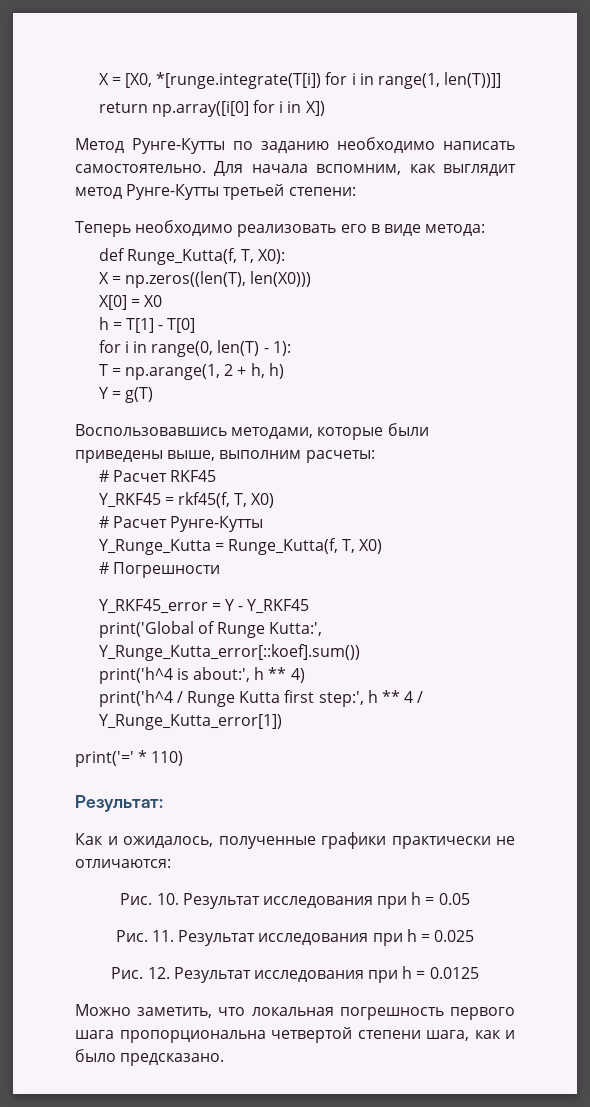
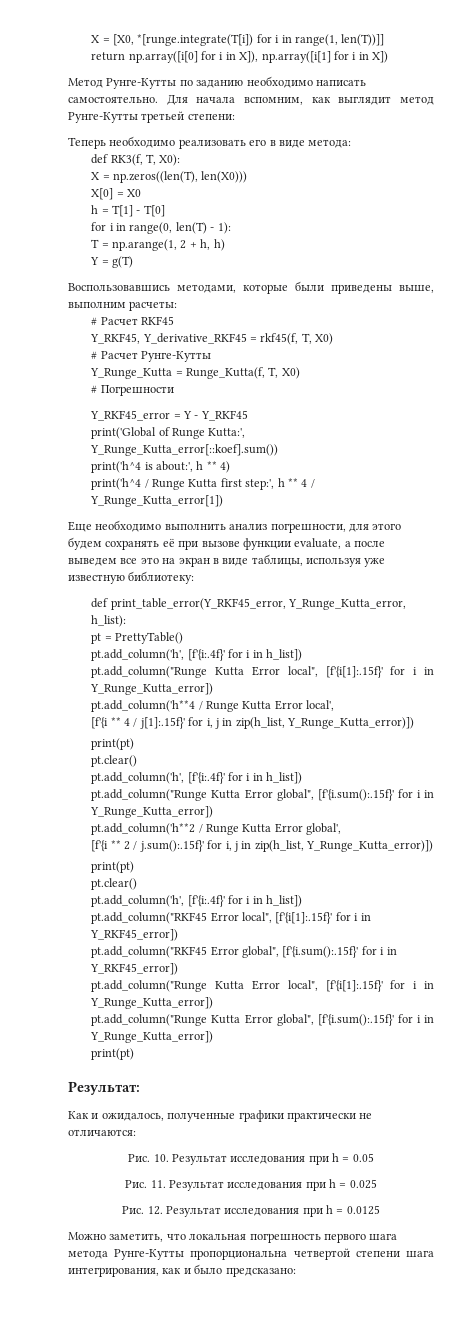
(302, 107) none -> [239,51,369,63] X]), np.array([i[1] for i in
[126,248,237,265] Runge_Kutta(f, -> [110,154,143,166] RK3(f,
[98,493,161,508] Y_RKF45 -> [90,333,247,344] Y_RKF45, Y_derivative_RKF45
[75,750,184,767] print('=' * 110) -> [68,520,402,533] [68,537,385,550] [68,554,386,567] [68,571,195,584] [91,598,407,610] [91,615,127,627] [91,632,184,644] [91,649,303,661] [91,666,434,678] [90,683,214,695] [91,700,335,712] [91,717,415,729] [91,738,135,750] [91,755,138,767] [91,772,303,784] [91,789,434,801] [90,806,214,818] [91,823,342,835] [91,840,434,852] [91,861,135,873] [91,878,138,890] [91,895,303,907] [91,912,371,924] [90,929,179,941] [91,946,397,958] [90,963,179,975] [91,980,434,992] [90,997,214,1009] [91,1014,434,1026] [90,1031,214,1043] [91,1048,135,1060] Еще необходимо выполнить анализ погрешности, для этого будем сохранять её при вызове функции evaluate, а после выведем все это на экран в виде таблицы, используя уже известную библиотеку: // def print_table_error(Y_RKF45_error, Y_Runge_Kutta_error, h_list): // pt = PrettyTable() // pt.add_column('h', [f'{i:.4f}' for i in h_list]) // pt.add_column("Runge Kutta Error local", [f'{i[1]:.15f}' for i in Y_Runge_Kutta_error]) // pt.add_column('h**4 / Runge Kutta Error local', // [f'{i ** 4 / j[1]:.15f}' for i, j in zip(h_list, Y_Runge_Kutta_error)]) // print(pt) // pt.clear() // pt.add_column('h', [f'{i:.4f}' for i in h_list]) // pt.add_column("Runge Kutta Error global", [f'{i.sum():.15f}' for i in Y_Runge_Kutta_error]) // pt.add_column('h**2 / Runge Kutta Error global', // [f'{i ** 2 / j.sum():.15f}' for i, j in zip(h_list, Y_Runge_Kutta_error)]) // print(pt) // pt.clear() // pt.add_column('h', [f'{i:.4f}' for i in h_list]) // pt.add_column("RKF45 Error local", [f'{i[1]:.15f}' for i in Y_RKF45_error]) // pt.add_column("RKF45 Error global", [f'{i.sum():.15f}' for i in Y_RKF45_error]) // pt.add_column("Runge Kutta Error local", [f'{i[1]:.15f}' for i in Y_Runge_Kutta_error]) // pt.add_column("Runge Kutta Error global", [f'{i.sum():.15f}' for i in Y_Runge_Kutta_error]) // print(pt)
(114, 1034) none -> [68,1249,185,1260] метода Рунге-Кутты
[426,1030,469,1041] шага, -> [406,1250,434,1258] [68,1267,159,1277] шага интегрирования,
[120,1053,225,1066] предсказано. -> [225,1267,296,1277] предсказано:

